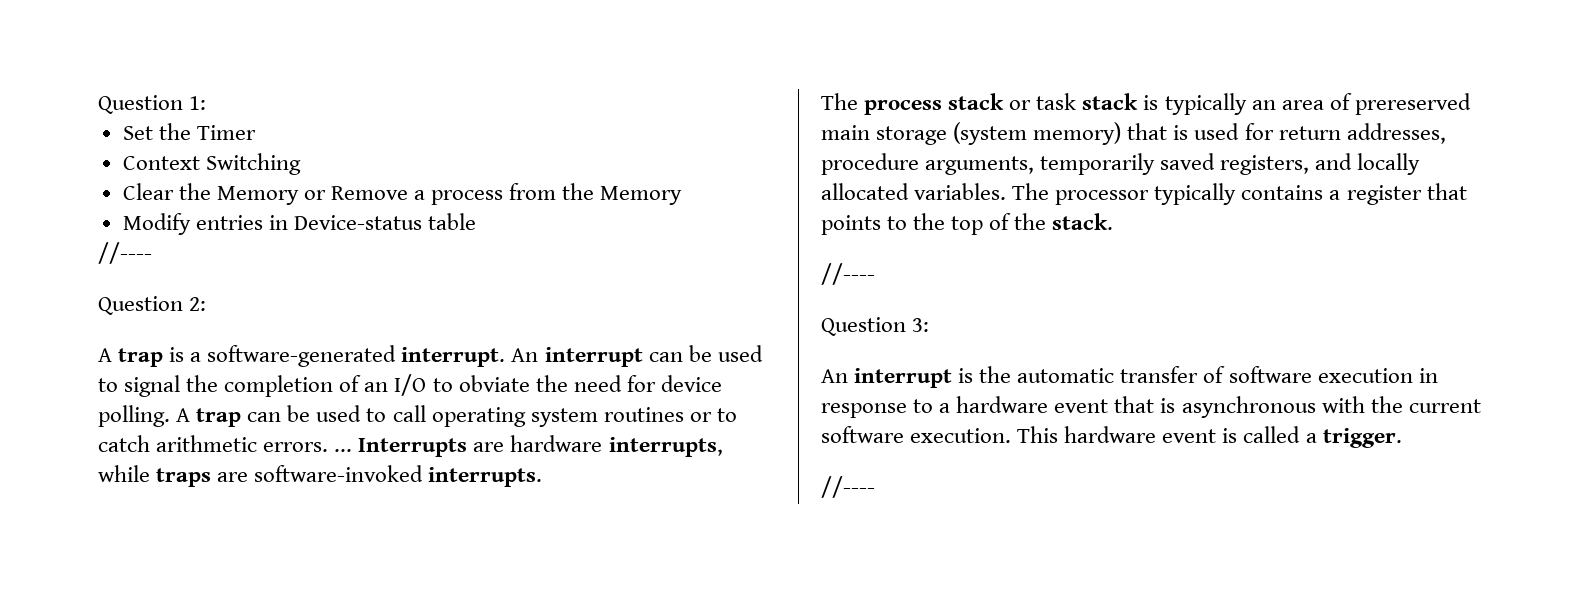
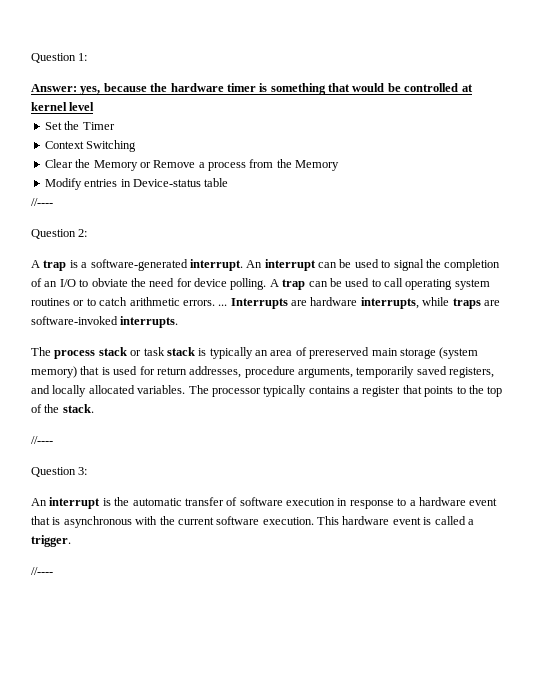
(207, 103) none -> [31,83,473,95] [31,102,95,111] // Answer: yes, because the hardware timer is something that would be controlled at kernel level

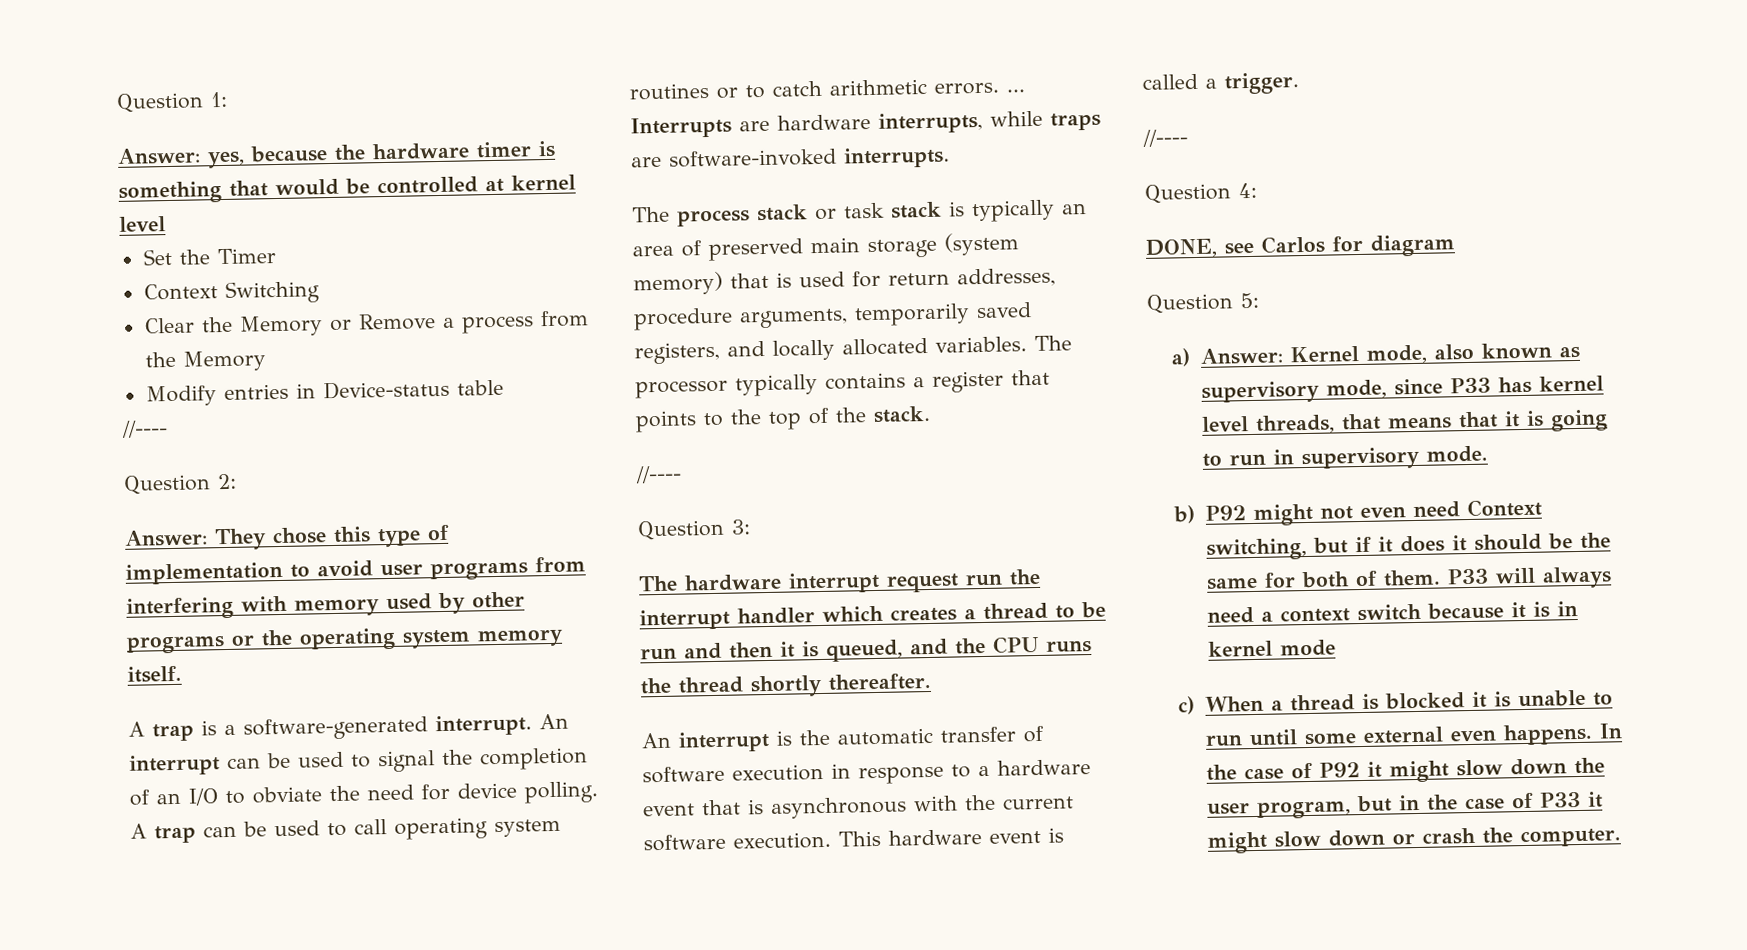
(88, 233) none -> [124,524,450,551] [125,556,586,585] [126,591,525,620] [126,627,564,654] [127,665,182,683] // Answer: They chose this type of implementation to avoid user programs from interfering with memory used by other programs or the operating system memory itself.
[309,347,370,359] prereserved -> [708,238,803,262] preserved
(88, 471) none -> [638,568,1041,594] [639,601,1106,631] [640,635,1092,662] [640,672,931,698] // The hardware interrupt request run the interrupt handler which creates a thread to be run and then it is queued, and the CPU runs the thread shortly thereafter.
(53, 571) none -> [1144,182,1257,204] [1145,234,1456,258] [1146,292,1259,314] [1170,342,1580,367] [1200,375,1604,404] [1200,409,1608,434] [1201,445,1488,471] [1172,498,1542,526] [1205,532,1611,561] [1205,566,1612,590] [1206,600,1578,624] [1207,639,1336,657] [1177,689,1613,715] [1204,723,1622,747] [1205,757,1605,783] [1206,791,1603,819] [1206,827,1621,854] // Question 4: // DONE, see Carlos for diagram // Question 5: // a) Answer: Kernel mode, also known as supervisory mode, since P33 has kernel level threads, that means that it is going to run in supervisory mode. // b) P92 might not even need Context switching, but if it does it should be the same for both of them. P33 will always need a context switch because it is in kernel mode // c) When a thread is blocked it is unable to run until some external even happens. In the case of P92 it might slow down the user program, but in the case of P33 it might slow down or crash the computer.

